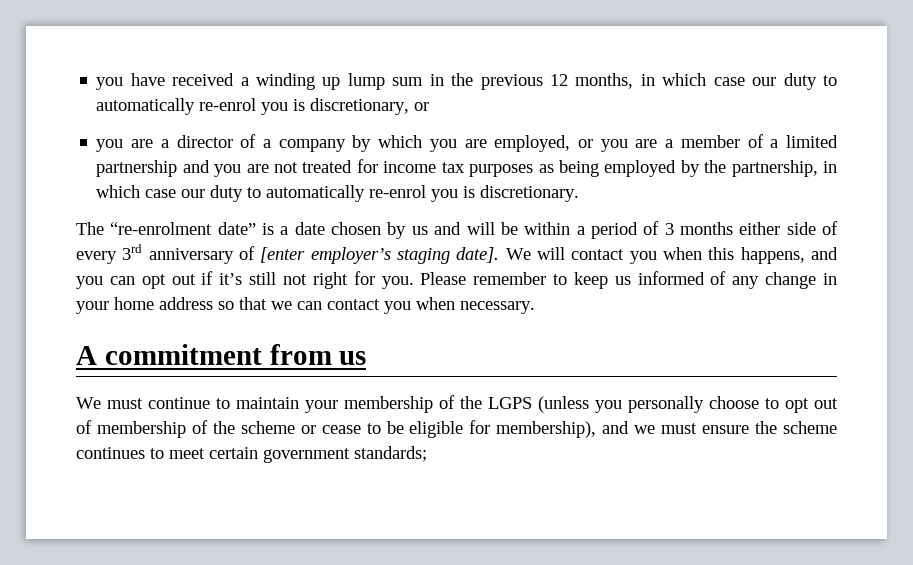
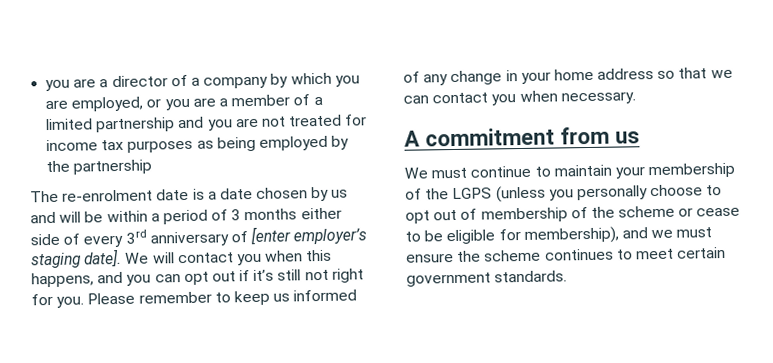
[96,73,837,90] [96,98,430,115] [96,139,124,152] you have received a winding up lump sum in the previous 12 months, in which case our duty to automatically re-enrol you is discretionary, or // you -> [45,79,71,92] you
[731,160,837,177] [96,185,580,202] partnership, in which case our duty to automatically re-enrol you is discretionary. -> [73,159,153,175] partnership
[110,222,256,235] “re-enrolment date” -> [62,188,190,202] re-enrolment date
[354,446,427,462] standards; -> [494,270,568,283] standards.

